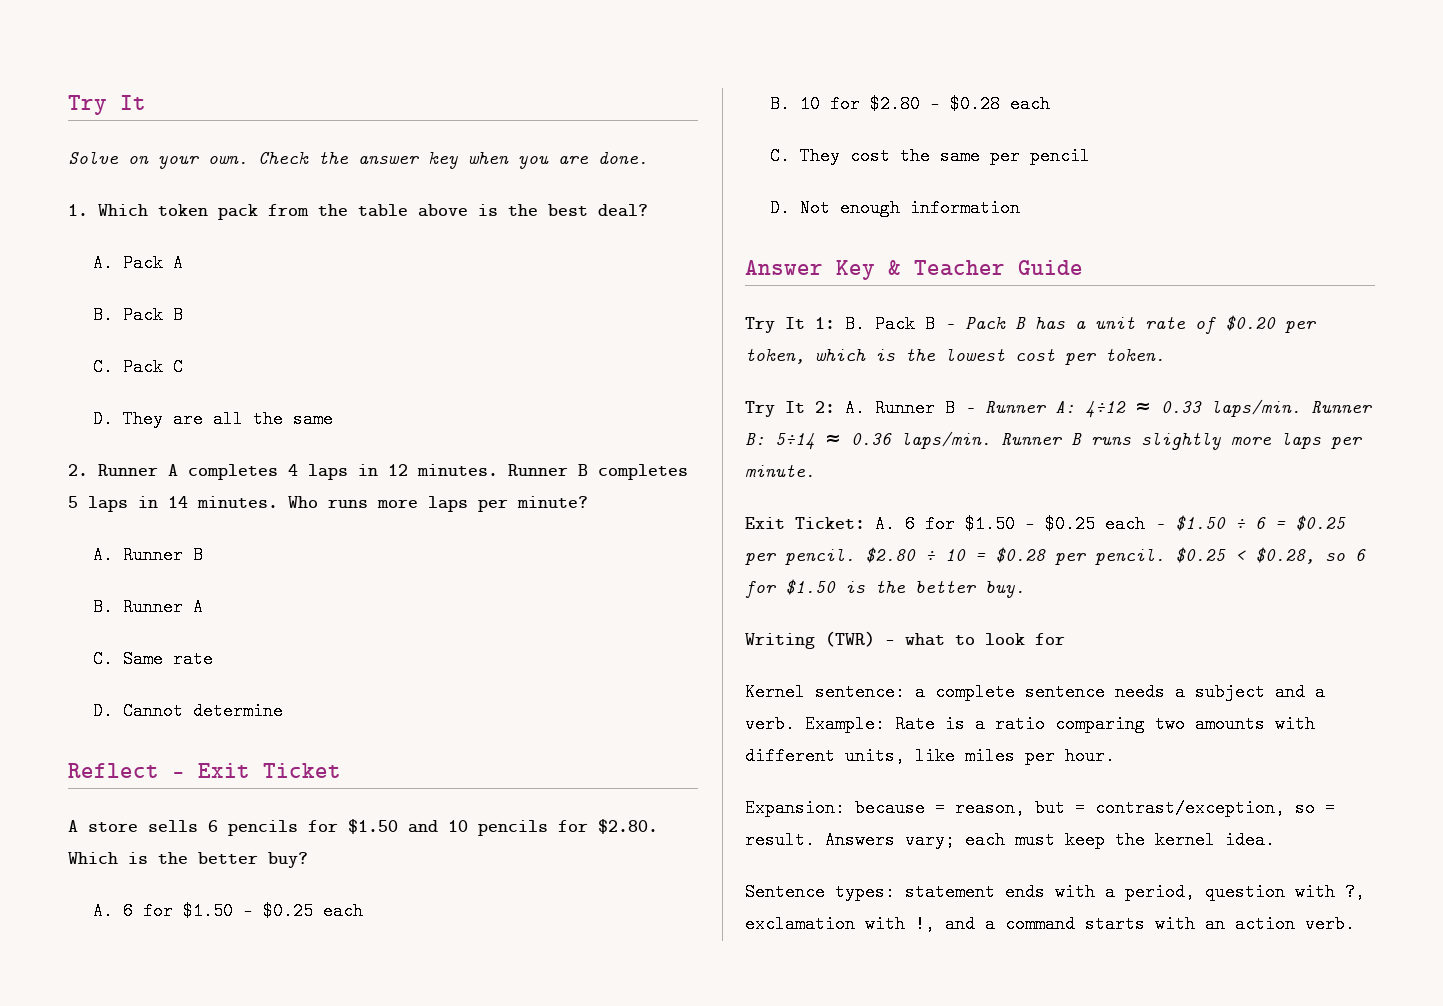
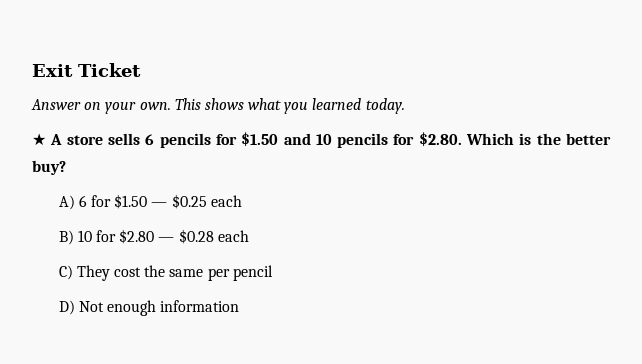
[68,95,146,115] [68,151,648,169] [68,204,648,220] [93,254,184,272] [93,306,184,324] [93,358,184,376] [93,410,334,428] [68,464,688,480] [68,496,588,512] [93,546,204,564] [93,598,204,616] [93,650,214,668] [93,702,284,720] [68,763,341,778] Try It // Solve on your own. Check the answer key when you are done. // 1. Which token pack from the table above is the best deal? // A. Pack A // B. Pack B // C. Pack C // D. They are all the same // 2. Runner A completes 4 laps in 12 minutes. Runner B completes 5 laps in 14 minutes. Who runs more laps per minute? // A. Runner B // B. Runner A // C. Same rate // D. Cannot determine // Reflect — Exit Ticket // -> [32,63,141,77] [31,98,405,114] [32,133,46,146] Exit Ticket // Answer on your own. This shows what you learned today. // ★
[93,902,114,920] A. -> [58,195,75,210] A)
[770,95,791,113] B. -> [58,230,74,245] B)
[770,147,791,165] C. -> [58,265,73,280] C)
[770,199,791,217] D. -> [58,300,75,315] D)
[745,260,1083,280] [745,315,1316,334] [745,348,1165,365] [745,399,1372,418] [745,431,1362,450] [745,464,815,477] [745,515,1346,533] [745,547,1366,565] [745,579,1025,598] [745,631,1065,649] [745,683,1325,701] [745,715,1315,733] [745,747,1115,765] [745,799,1335,817] [745,831,1275,849] [745,883,1365,901] [745,915,1355,933] // Answer Key & Teacher Guide // Try It 1: B. Pack B — Pack B has a unit rate of $0.20 per token, which is the lowest cost per token. // Try It 2: A. Runner B — Runner A: 4÷12 ≈ 0.33 laps/min. Runner B: 5÷14 ≈ 0.36 laps/min. Runner B runs slightly more laps per minute. // Exit Ticket: A. 6 for $1.50 — $0.25 each — $1.50 ÷ 6 = $0.25 per pencil. $2.80 ÷ 10 = $0.28 per pencil. $0.25 < $0.28, so 6 for $1.50 is the better buy. // Writing (TWR) — what to look for // Kernel sentence: a complete sentence needs a subject and a verb. Example: Rate is a ratio comparing two amounts with different units, like miles per hour. // Expansion: because = reason, but = contrast/exception, so = result. Answers vary; each must keep the kernel idea. // Sentence types: statement ends with a period, question with ?, exclamation with !, and a command starts with an action verb. -> (240, 306) none

